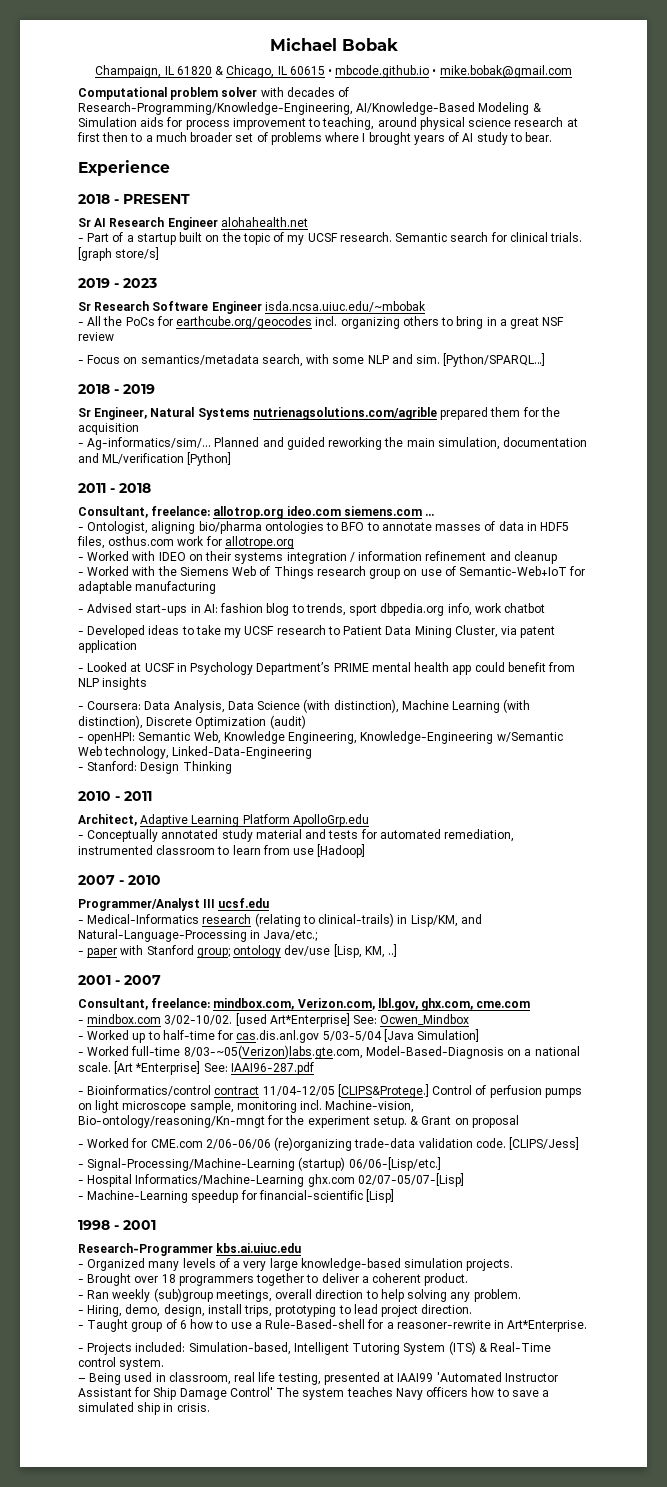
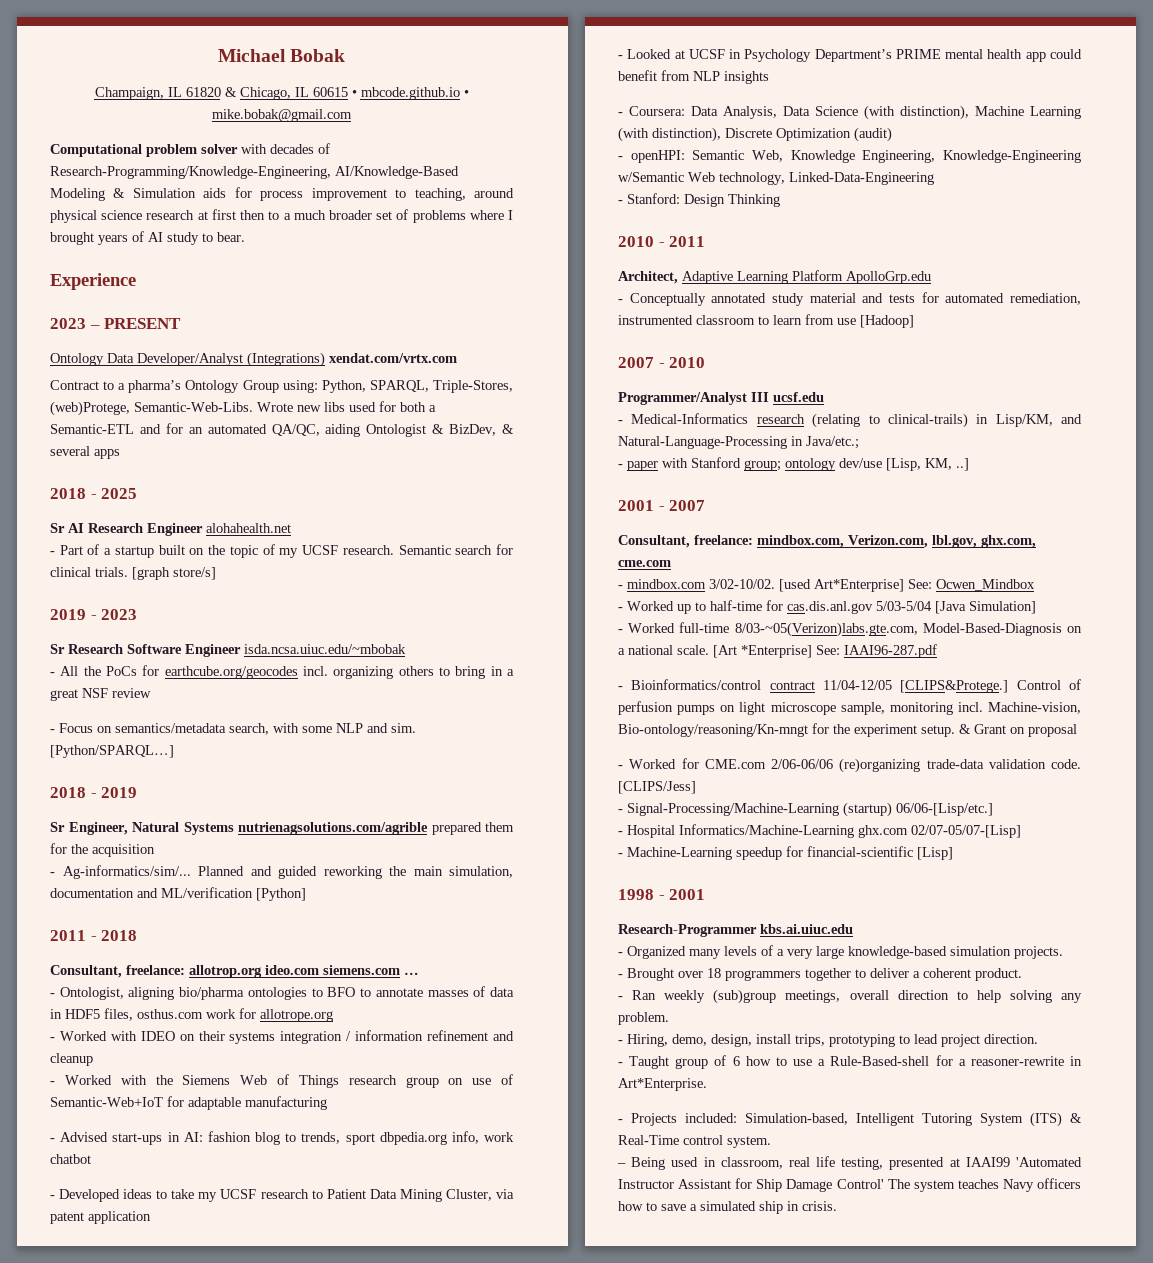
[78,194,190,204] // 2018 - PRESENT -> [50,318,182,329] [50,352,457,367] [50,380,513,393] [50,401,436,416] [50,423,514,437] [50,446,120,459] [50,488,138,499] // 2023 – PRESENT // Ontology Data Developer/Analyst (Integrations) xendat.com/vrtx.com // Contract to a pharma’s Ontology Group using: Python, SPARQL, Triple-Stores, (web)Protege, Semantic-Web-Libs. Wrote new libs used for both a Semantic-ETL and for an automated QA/QC, aiding Ontologist & BizDev, & several apps // 2018 - 2025

